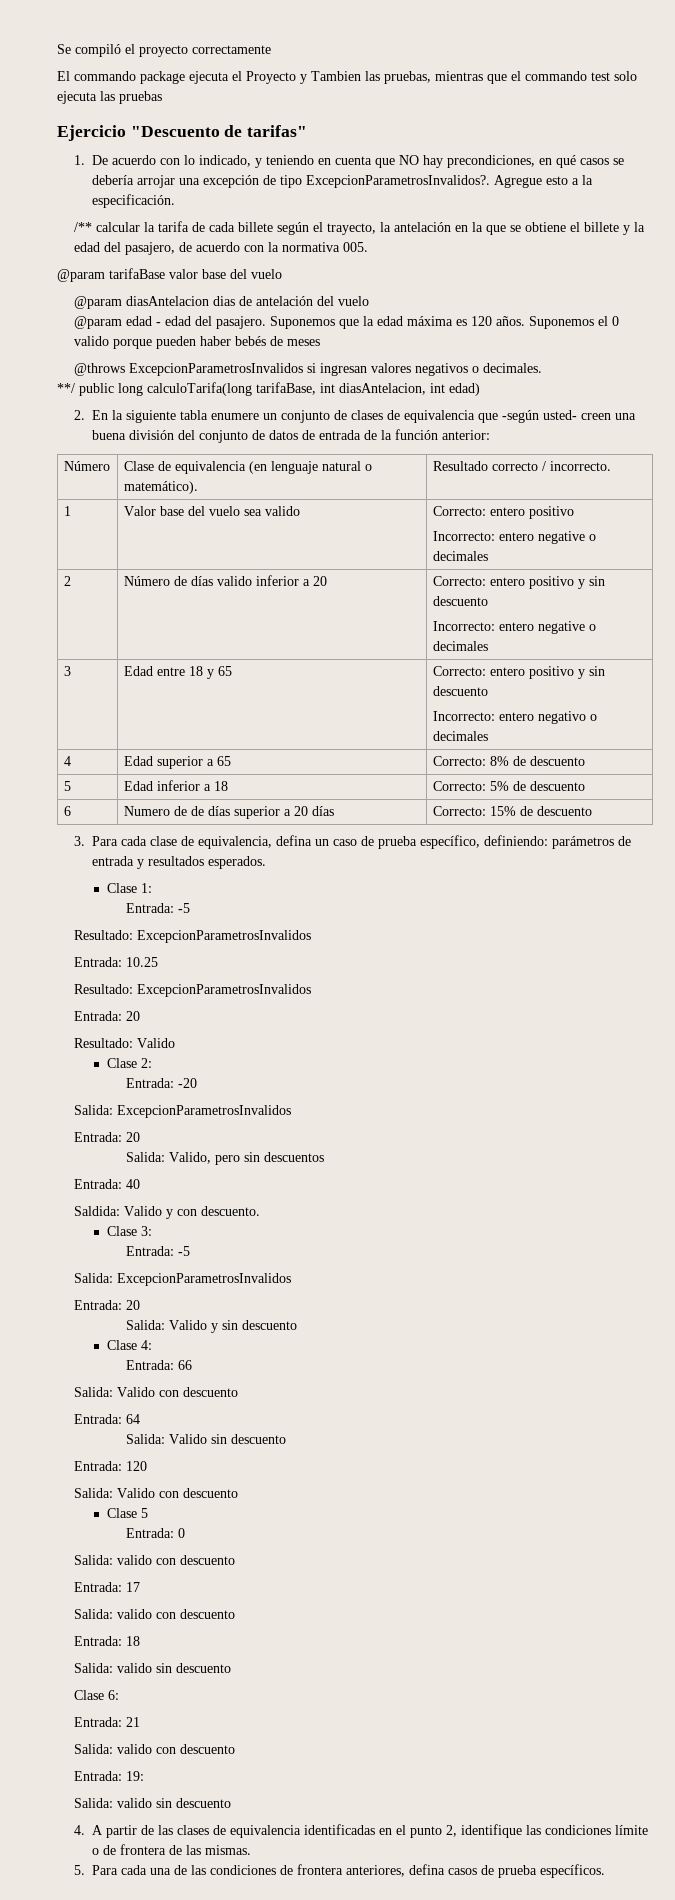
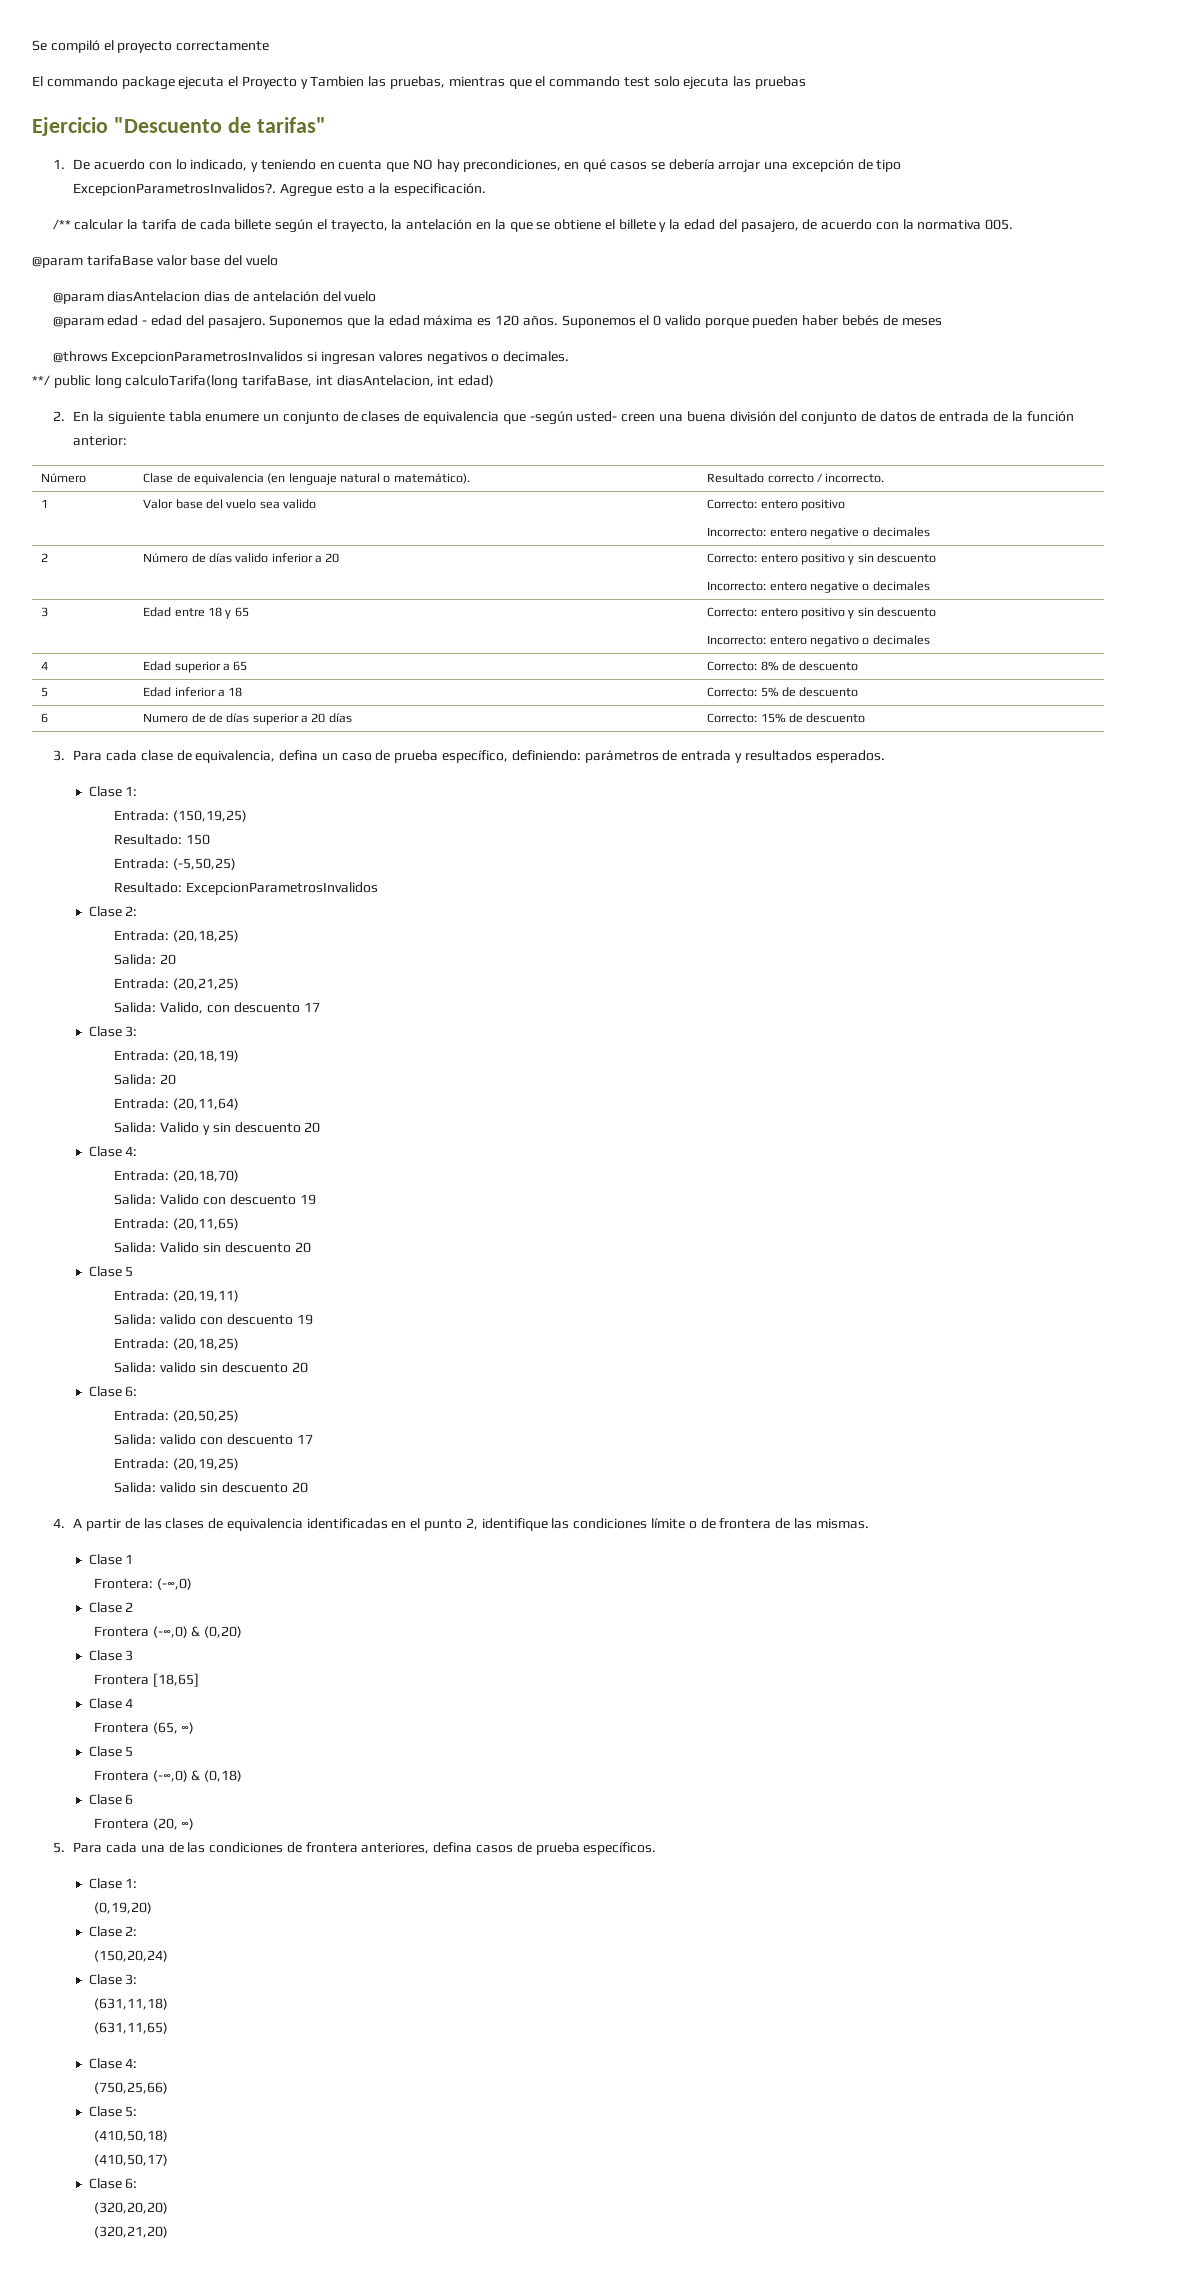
[178,903,191,913] [74,930,312,943] [74,957,159,967] [74,984,312,997] [74,1011,141,1021] [74,1038,176,1048] -5 // Resultado: ExcepcionParametrosInvalidos // Entrada: 10.25 // Resultado: ExcepcionParametrosInvalidos // Entrada: 20 // Resultado: Valido -> [173,810,248,822] [114,834,211,845] [114,858,237,870] [114,882,379,895] (150,19,25) // Resultado: 150 // Entrada: (-5,50,25) // Resultado: ExcepcionParametrosInvalidos
[178,1078,198,1088] [74,1105,292,1118] [74,1132,141,1142] -20 // Salida: ExcepcionParametrosInvalidos // Entrada: 20 -> [173,930,240,942] [114,954,177,965] [114,978,240,990] (20,18,25) // Salida: 20 // Entrada: (20,21,25)
[215,1152,325,1165] [74,1179,141,1189] [74,1206,261,1219] pero sin descuentos // Entrada: 40 // Saldida: Valido y con descuento. -> [207,1002,320,1013] con descuento 17
[178,1246,191,1256] [74,1273,292,1286] [74,1300,141,1310] -5 // Salida: ExcepcionParametrosInvalidos // Entrada: 20 -> [173,1050,240,1062] [114,1074,177,1085] [114,1098,240,1110] (20,18,19) // Salida: 20 // Entrada: (20,11,64)
(298, 1325) none -> [304,1122,321,1133] 20
[178,1360,193,1370] [74,1387,239,1397] [74,1414,141,1424] 66 // Salida: Valido con descuento // Entrada: 64 -> [173,1170,240,1182] [114,1194,316,1205] [114,1218,240,1230] (20,18,70) // Salida: Valido con descuento 19 // Entrada: (20,11,65)
[74,1461,148,1471] [74,1488,239,1498] // Entrada: 120 // Salida: Valido con descuento -> [294,1242,311,1253] 20
[178,1528,186,1538] [74,1555,236,1565] [74,1582,141,1592] [74,1609,236,1619] [74,1636,141,1646] [74,1663,232,1673] [74,1690,120,1700] [74,1717,141,1727] [74,1744,236,1754] [74,1771,145,1781] [74,1798,232,1808] 0 // Salida: valido con descuento // Entrada: 17 // Salida: valido con descuento // Entrada: 18 // Salida: valido sin descuento // Clase 6: // Entrada: 21 // Salida: valido con descuento // Entrada: 19: // Salida: valido sin descuento -> [173,1290,240,1302] [114,1314,313,1325] [114,1338,240,1350] [114,1362,308,1373] [88,1386,138,1397] [114,1410,240,1422] [114,1434,313,1445] [114,1458,240,1470] [114,1482,308,1493] (20,19,11) // Salida: valido con descuento 19 // Entrada: (20,18,25) // Salida: valido sin descuento 20 // Clase 6: // Entrada: (20,50,25) // Salida: valido con descuento 17 // Entrada: (20,19,25) // Salida: valido sin descuento 20
(252, 1850) none -> [88,1554,134,1565] [93,1578,192,1590] [88,1602,134,1613] [93,1626,243,1638] [88,1650,134,1661] [93,1673,199,1687] [88,1698,134,1709] [93,1722,195,1734] [88,1746,134,1757] [93,1770,243,1782] [88,1794,134,1805] [93,1818,195,1830] // Clase 1 // Frontera: (-∞,0) // Clase 2 // Frontera (-∞,0) & (0,20) // Clase 3 // Frontera [18,65] // Clase 4 // Frontera (65, ∞) // Clase 5 // Frontera (-∞,0) & (0,18) // Clase 6 // Frontera (20, ∞)
(606, 1871) none -> [88,1878,138,1889] [93,1902,152,1914] [88,1926,138,1937] [93,1950,168,1962] [88,1974,138,1985] [93,1998,168,2010] [93,2022,168,2034] [88,2058,138,2069] [93,2082,168,2094] [88,2106,138,2117] [93,2130,168,2142] [93,2154,168,2166] [88,2178,138,2189] [93,2202,168,2214] [93,2226,168,2238] // Clase 1: // (0,19,20) // Clase 2: // (150,20,24) // Clase 3: // (631,11,18) // (631,11,65) // Clase 4: // (750,25,66) // Clase 5: // (410,50,18) // (410,50,17) // Clase 6: // (320,20,20) // (320,21,20)

